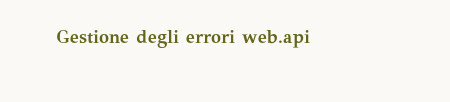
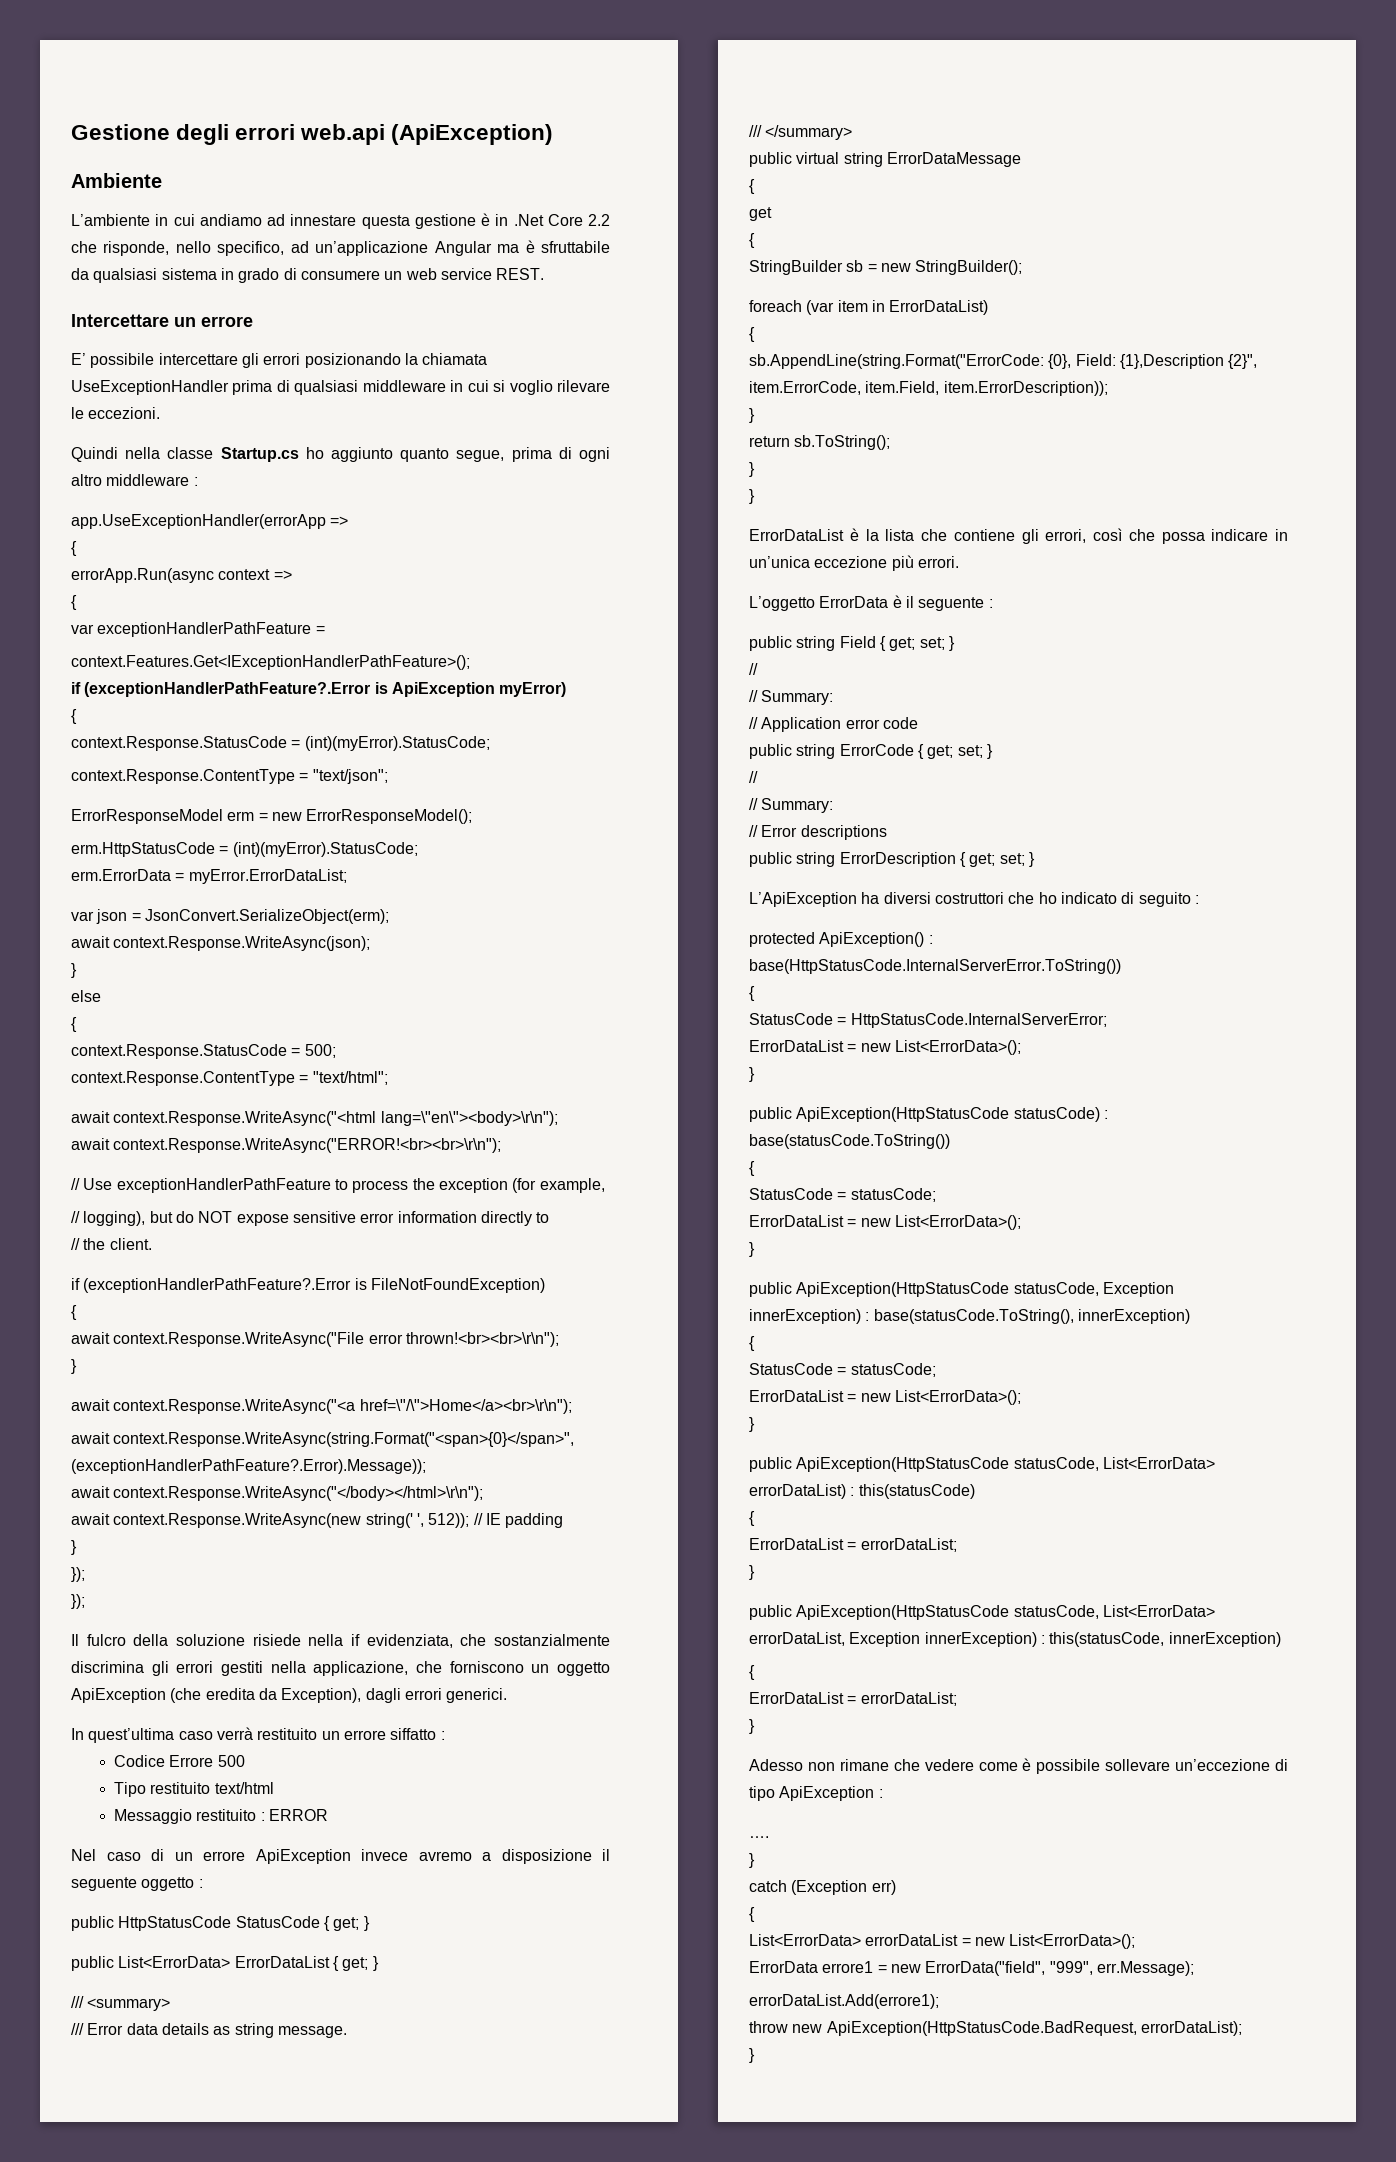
(310, 39) none -> [391,124,554,145] [71,173,162,188] [71,213,610,229] [71,240,611,256] [71,268,545,283] [71,314,253,327] [71,353,488,368] [71,380,611,395] [71,407,161,419] [71,447,610,462] [71,474,198,486] [71,514,349,529] [71,541,77,556] [71,568,292,583] [71,595,77,610] [71,622,325,637] [71,655,470,670] [71,682,567,697] [71,709,77,724] [71,736,490,751] [71,769,388,784] [71,809,473,824] [71,842,418,857] [71,869,347,884] [71,909,389,924] [71,936,371,951] [71,963,77,978] [71,990,101,1002] [71,1017,77,1032] [71,1044,336,1059] [71,1071,388,1086] [71,1111,558,1126] [71,1138,502,1153] [71,1178,605,1193] [71,1211,550,1226] [71,1238,152,1250] [71,1278,545,1293] [71,1305,77,1320] [71,1332,559,1347] [71,1359,77,1374] [71,1399,572,1414] [71,1432,575,1447] [71,1459,426,1474] [71,1486,484,1501] [71,1513,564,1528] [71,1540,77,1555] [71,1567,85,1582] [71,1594,85,1609] [71,1634,610,1648] [71,1661,610,1676] [71,1688,508,1703] [71,1727,445,1743] [114,1755,245,1767] [114,1782,274,1797] [114,1809,329,1824] [71,1849,610,1864] [71,1877,203,1891] [71,1916,370,1931] [71,1956,379,1971] [71,1996,171,2011] [71,2023,347,2038] [749,125,853,140] [749,152,1021,167] [749,179,755,194] [749,207,772,221] [749,233,755,248] [749,260,1023,275] [749,300,989,315] [749,327,755,342] [749,354,1258,369] [749,381,1108,396] [749,408,755,423] [749,435,891,450] [749,462,755,477] [749,489,755,504] [749,528,1288,544] [749,555,959,571] [749,595,993,611] [749,636,955,651] [749,663,758,675] [749,690,834,705] [749,717,918,732] [749,744,993,759] [749,771,758,783] [749,798,834,813] [749,825,887,840] [749,852,1035,867] [749,892,1199,907] [749,932,933,947] [749,959,1121,974] [749,986,755,1001] [749,1013,1107,1028] [749,1040,1021,1055] [749,1067,755,1082] [749,1107,1108,1122] [749,1134,950,1149] [749,1161,755,1176] [749,1188,936,1202] [749,1215,1021,1230] [749,1242,755,1257] [749,1282,1174,1297] [749,1309,1190,1324] [749,1336,755,1351] [749,1363,936,1377] [749,1390,1021,1405] [749,1417,755,1432] [749,1457,1215,1472] [749,1484,975,1499] [749,1511,755,1526] [749,1538,957,1552] [749,1565,755,1580] [749,1605,1215,1620] [749,1632,1281,1647] [749,1665,755,1680] [749,1692,957,1706] [749,1719,755,1734] [749,1758,1288,1774] [749,1786,883,1801] [749,1836,769,1838] [749,1853,755,1868] [749,1880,896,1895] [749,1907,755,1922] [749,1934,1136,1949] [749,1961,1194,1976] [749,1994,939,2009] [749,2021,1242,2036] [749,2048,755,2063] (ApiException) // Ambiente // L’ambiente in cui andiamo ad innestare questa gestione è in .Net Core 2.2 che risponde, nello specifico, ad un’applicazione Angular ma è sfruttabile da qualsiasi sistema in grado di consumere un web service REST. // Intercettare un errore // E’ possibile intercettare gli errori posizionando la chiamata UseExceptionHandler prima di qualsiasi middleware in cui si voglio rilevare le eccezioni. // Quindi nella classe Startup.cs ho aggiunto quanto segue, prima di ogni altro middleware : // app.UseExceptionHandler(errorApp => // { // errorApp.Run(async context => // { // var exceptionHandlerPathFeature = // context.Features.Get<IExceptionHandlerPathFeature>(); // if (exceptionHandlerPathFeature?.Error is ApiException myError) // { // context.Response.StatusCode = (int)(myError).StatusCode; // context.Response.ContentType = "text/json"; // ErrorResponseModel erm = new ErrorResponseModel(); // erm.HttpStatusCode = (int)(myError).StatusCode; // erm.ErrorData = myError.ErrorDataList; // var json = JsonConvert.SerializeObject(erm); // await context.Response.WriteAsync(json); // } // else // { // context.Response.StatusCode = 500; // context.Response.ContentType = "text/html"; // await context.Response.WriteAsync("<html lang=\"en\"><body>\r\n"); // await context.Response.WriteAsync("ERROR!<br><br>\r\n"); // // Use exceptionHandlerPathFeature to process the exception (for example, // // logging), but do NOT expose sensitive error information directly to // // the client. // if (exceptionHandlerPathFeature?.Error is FileNotFoundException) // { // await context.Response.WriteAsync("File error thrown!<br><br>\r\n"); // } // await context.Response.WriteAsync("<a href=\"/\">Home</a><br>\r\n"); // await context.Response.WriteAsync(string.Format("<span>{0}</span>", (exceptionHandlerPathFeature?.Error).Message)); // await context.Response.WriteAsync("</body></html>\r\n"); // await context.Response.WriteAsync(new string(' ', 512)); // IE padding // } // }); // }); // Il fulcro della soluzione risiede nella if evidenziata, che sostanzialmente discrimina gli errori gestiti nella applicazione, che forniscono un oggetto ApiException (che eredita da Exception), dagli errori generici. // In quest’ultima caso verrà restituito un errore siffatto : // Codice Errore 500 // Tipo restituito text/html // Messaggio restituito : ERROR // Nel caso di un errore ApiException invece avremo a disposizione il seguente oggetto : // public HttpStatusCode StatusCode { get; } // public List<ErrorData> ErrorDataList { get; } // /// <summary> // /// Error data details as string message. // /// </summary> // public virtual string ErrorDataMessage // { // get // { // StringBuilder sb = new StringBuilder(); // foreach (var item in ErrorDataList) // { // sb.AppendLine(string.Format("ErrorCode: {0}, Field: {1},Description {2}", item.ErrorCode, item.Field, item.ErrorDescription)); // } // return sb.ToString(); // } // } // ErrorDataList è la lista che contiene gli errori, così che possa indicare in un’unica eccezione più errori. // L’oggetto ErrorData è il seguente : // public string Field { get; set; } // // // // Summary: // // Application error code // public string ErrorCode { get; set; } // // // // Summary: // // Error descriptions // public string ErrorDescription { get; set; } // L’ApiException ha diversi costruttori che ho indicato di seguito : // protected ApiException() : base(HttpStatusCode.InternalServerError.ToString()) // { // StatusCode = HttpStatusCode.InternalServerError; // ErrorDataList = new List<ErrorData>(); // } // public ApiException(HttpStatusCode statusCode) : base(statusCode.ToString()) // { // StatusCode = statusCode; // ErrorDataList = new List<ErrorData>(); // } // public ApiException(HttpStatusCode statusCode, Exception innerException) : base(statusCode.ToString(), innerException) // { // StatusCode = statusCode; // ErrorDataList = new List<ErrorData>(); // } // public ApiException(HttpStatusCode statusCode, List<ErrorData> errorDataList) : this(statusCode) // { // ErrorDataList = errorDataList; // } // public ApiException(HttpStatusCode statusCode, List<ErrorData> errorDataList, Exception innerException) : this(statusCode, innerException) // { // ErrorDataList = errorDataList; // } // Adesso non rimane che vedere come è possibile sollevare un’eccezione di tipo ApiException : // …. // } // catch (Exception err) // { // List<ErrorData> errorDataList = new List<ErrorData>(); // ErrorData errore1 = new ErrorData("field", "999", err.Message); // errorDataList.Add(errore1); // throw new ApiException(HttpStatusCode.BadRequest, errorDataList); // }

